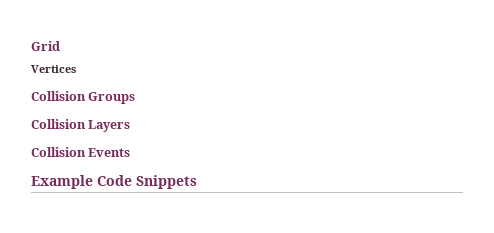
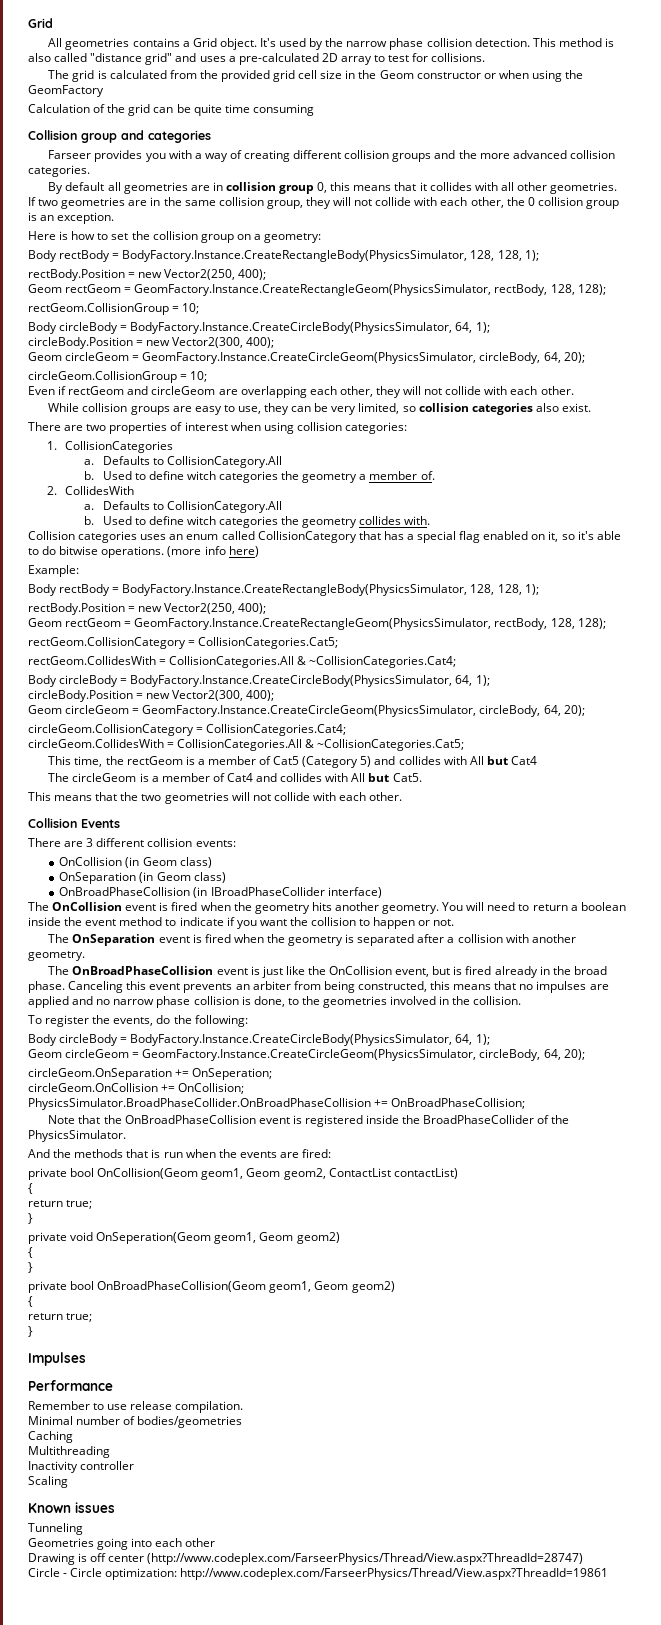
[31,65,76,73] [31,91,136,104] [31,119,131,132] [31,147,131,157] [31,175,197,189] Vertices // Collision Groups // Collision Layers // Collision Events // Example Code Snippets -> [48,38,614,50] [28,53,486,65] [48,70,584,82] [28,85,104,97] [28,104,314,116] [28,130,211,143] [48,150,615,162] [28,165,90,177] [48,182,618,194] [28,197,619,209] [28,212,115,224] [28,231,322,243] [28,250,539,262] [28,269,267,281] [28,284,606,296] [28,303,200,315] [28,322,490,334] [28,337,275,349] [28,352,585,364] [28,371,208,383] [28,386,574,398] [48,403,591,415] [28,422,407,434] [46,441,174,453] [83,456,282,468] [83,471,435,483] [46,486,135,495] [83,501,282,513] [83,516,431,528] [28,531,621,543] [28,546,259,558] [28,565,79,577] [28,584,539,596] [28,603,267,615] [28,618,606,630] [28,637,339,649] [28,656,457,668] [28,675,490,687] [28,690,275,702] [28,705,585,717] [28,724,347,736] [28,739,465,751] [48,756,537,768] [48,773,422,782] [28,792,403,804] [28,818,120,828] [28,838,236,847] [59,857,212,868] [59,872,226,884] [59,887,382,898] [28,902,626,914] [28,917,455,929] [48,934,576,946] [28,951,85,961] [48,966,607,978] [28,981,609,993] [28,996,522,1008] [28,1015,248,1027] [28,1034,490,1046] [28,1049,585,1061] [28,1068,273,1080] [28,1083,245,1094] [28,1098,526,1110] [48,1115,570,1127] [28,1130,126,1142] [28,1149,332,1158] [28,1168,458,1180] [28,1183,33,1194] [28,1200,93,1209] [28,1213,33,1224] [28,1232,340,1244] [28,1247,33,1258] [28,1262,33,1273] [28,1281,395,1293] [28,1296,33,1307] [28,1313,93,1322] [28,1326,33,1337] [28,1352,86,1366] [28,1380,113,1391] [28,1401,244,1413] [28,1416,243,1428] [28,1431,73,1443] [28,1446,110,1458] [28,1461,135,1473] [28,1476,68,1488] [28,1502,115,1513] [28,1523,83,1535] [28,1538,216,1550] [28,1553,584,1565] [28,1568,609,1580] All geometries contains a Grid object. It's used by the narrow phase collision detection. This method is also called "distance grid" and uses a pre-calculated 2D array to test for collisions. // The grid is calculated from the provided grid cell size in the Geom constructor or when using the GeomFactory // Calculation of the grid can be quite time consuming // Collision group and categories // Farseer provides you with a way of creating different collision groups and the more advanced collision categories. // By default all geometries are in collision group 0, this means that it collides with all other geometries. If two geometries are in the same collision group, they will not collide with each other, the 0 collision group is an exception. // Here is how to set the collision group on a geometry: // Body rectBody = BodyFactory.Instance.CreateRectangleBody(PhysicsSimulator, 128, 128, 1); // rectBody.Position = new Vector2(250, 400); // Geom rectGeom = GeomFactory.Instance.CreateRectangleGeom(PhysicsSimulator, rectBody, 128, 128); // rectGeom.CollisionGroup = 10; // Body circleBody = BodyFactory.Instance.CreateCircleBody(PhysicsSimulator, 64, 1); // circleBody.Position = new Vector2(300, 400); // Geom circleGeom = GeomFactory.Instance.CreateCircleGeom(PhysicsSimulator, circleBody, 64, 20); // circleGeom.CollisionGroup = 10; // Even if rectGeom and circleGeom are overlapping each other, they will not collide with each other. // While collision groups are easy to use, they can be very limited, so collision categories also exist. // There are two properties of interest when using collision categories: // 1. CollisionCategories // a. Defaults to CollisionCategory.All // b. Used to define witch categories the geometry a member of. // 2. CollidesWith // a. Defaults to CollisionCategory.All // b. Used to define witch categories the geometry collides with. // Collision categories uses an enum called CollisionCategory that has a special flag enabled on it, so it's able to do bitwise operations. (more info here) // Example: // Body rectBody = BodyFactory.Instance.CreateRectangleBody(PhysicsSimulator, 128, 128, 1); // rectBody.Position = new Vector2(250, 400); // Geom rectGeom = GeomFactory.Instance.CreateRectangleGeom(PhysicsSimulator, rectBody, 128, 128); // rectGeom.CollisionCategory = CollisionCategories.Cat5; // rectGeom.CollidesWith = CollisionCategories.All & ~CollisionCategories.Cat4; // Body circleBody = BodyFactory.Instance.CreateCircleBody(PhysicsSimulator, 64, 1); // circleBody.Position = new Vector2(300, 400); // Geom circleGeom = GeomFactory.Instance.CreateCircleGeom(PhysicsSimulator, circleBody, 64, 20); // circleGeom.CollisionCategory = CollisionCategories.Cat4; // circleGeom.CollidesWith = CollisionCategories.All & ~CollisionCategories.Cat5; // This time, the rectGeom is a member of Cat5 (Category 5) and collides with All but Cat4 // The circleGeom is a member of Cat4 and collides with All but Cat5. // This means that the two geometries will not collide with each other. // Collision Events // There are 3 different collision events: // OnCollision (in Geom class) // OnSeparation (in Geom class) // OnBroadPhaseCollision (in IBroadPhaseCollider interface) // The OnCollision event is fired when the geometry hits another geometry. You will need to return a boolean inside the event method to indicate if you want the collision to happen or not. // The OnSeparation event is fired when the geometry is separated after a collision with another geometry. // The OnBroadPhaseCollision event is just like the OnCollision event, but is fired already in the broad phase. Canceling this event prevents an arbiter from being constructed, this means that no impulses are applied and no narrow phase collision is done, to the geometries involved in the collision. // To register the events, do the following: // Body circleBody = BodyFactory.Instance.CreateCircleBody(PhysicsSimulator, 64, 1); // Geom circleGeom = GeomFactory.Instance.CreateCircleGeom(PhysicsSimulator, circleBody, 64, 20); // circleGeom.OnSeparation += OnSeperation; // circleGeom.OnCollision += OnCollision; // PhysicsSimulator.BroadPhaseCollider.OnBroadPhaseCollision += OnBroadPhaseCollision; // Note that the OnBroadPhaseCollision event is registered inside the BroadPhaseCollider of the PhysicsSimulator. // And the methods that is run when the events are fired: // private bool OnCollision(Geom geom1, Geom geom2, ContactList contactList) // { // return true; // } // private void OnSeperation(Geom geom1, Geom geom2) // { // } // private bool OnBroadPhaseCollision(Geom geom1, Geom geom2) // { // return true; // } // Impulses // Performance // Remember to use release compilation. // Minimal number of bodies/geometries // Caching // Multithreading // Inactivity controller // Scaling // Known issues // Tunneling // Geometries going into each other // Drawing is off center (http://www.codeplex.com/FarseerPhysics/Thread/View.aspx?ThreadId=28747) // Circle - Circle optimization: http://www.codeplex.com/FarseerPhysics/Thread/View.aspx?ThreadId=19861

